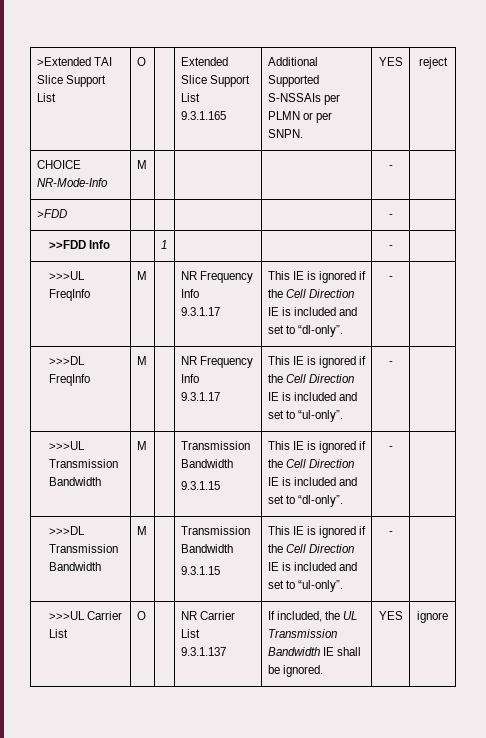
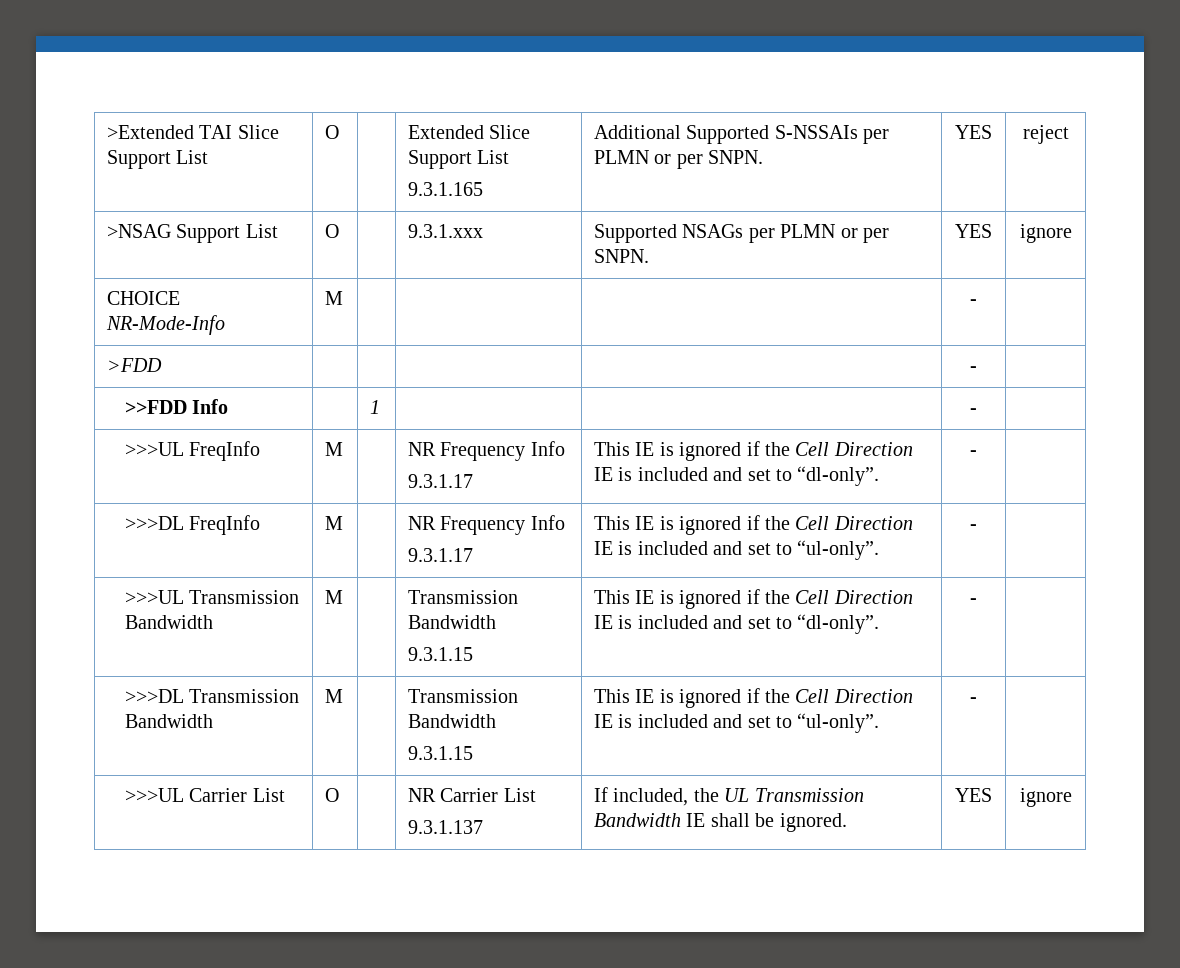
(448, 63) none -> [107,224,278,243] [325,224,340,238] [408,224,484,238] [594,224,890,243] [594,249,650,263] [955,224,992,238] [1019,224,1072,243] // >NSAG Support List | O | | 9.3.1.xxx | Supported NSAGs per PLMN or per SNPN. | YES | ignore

